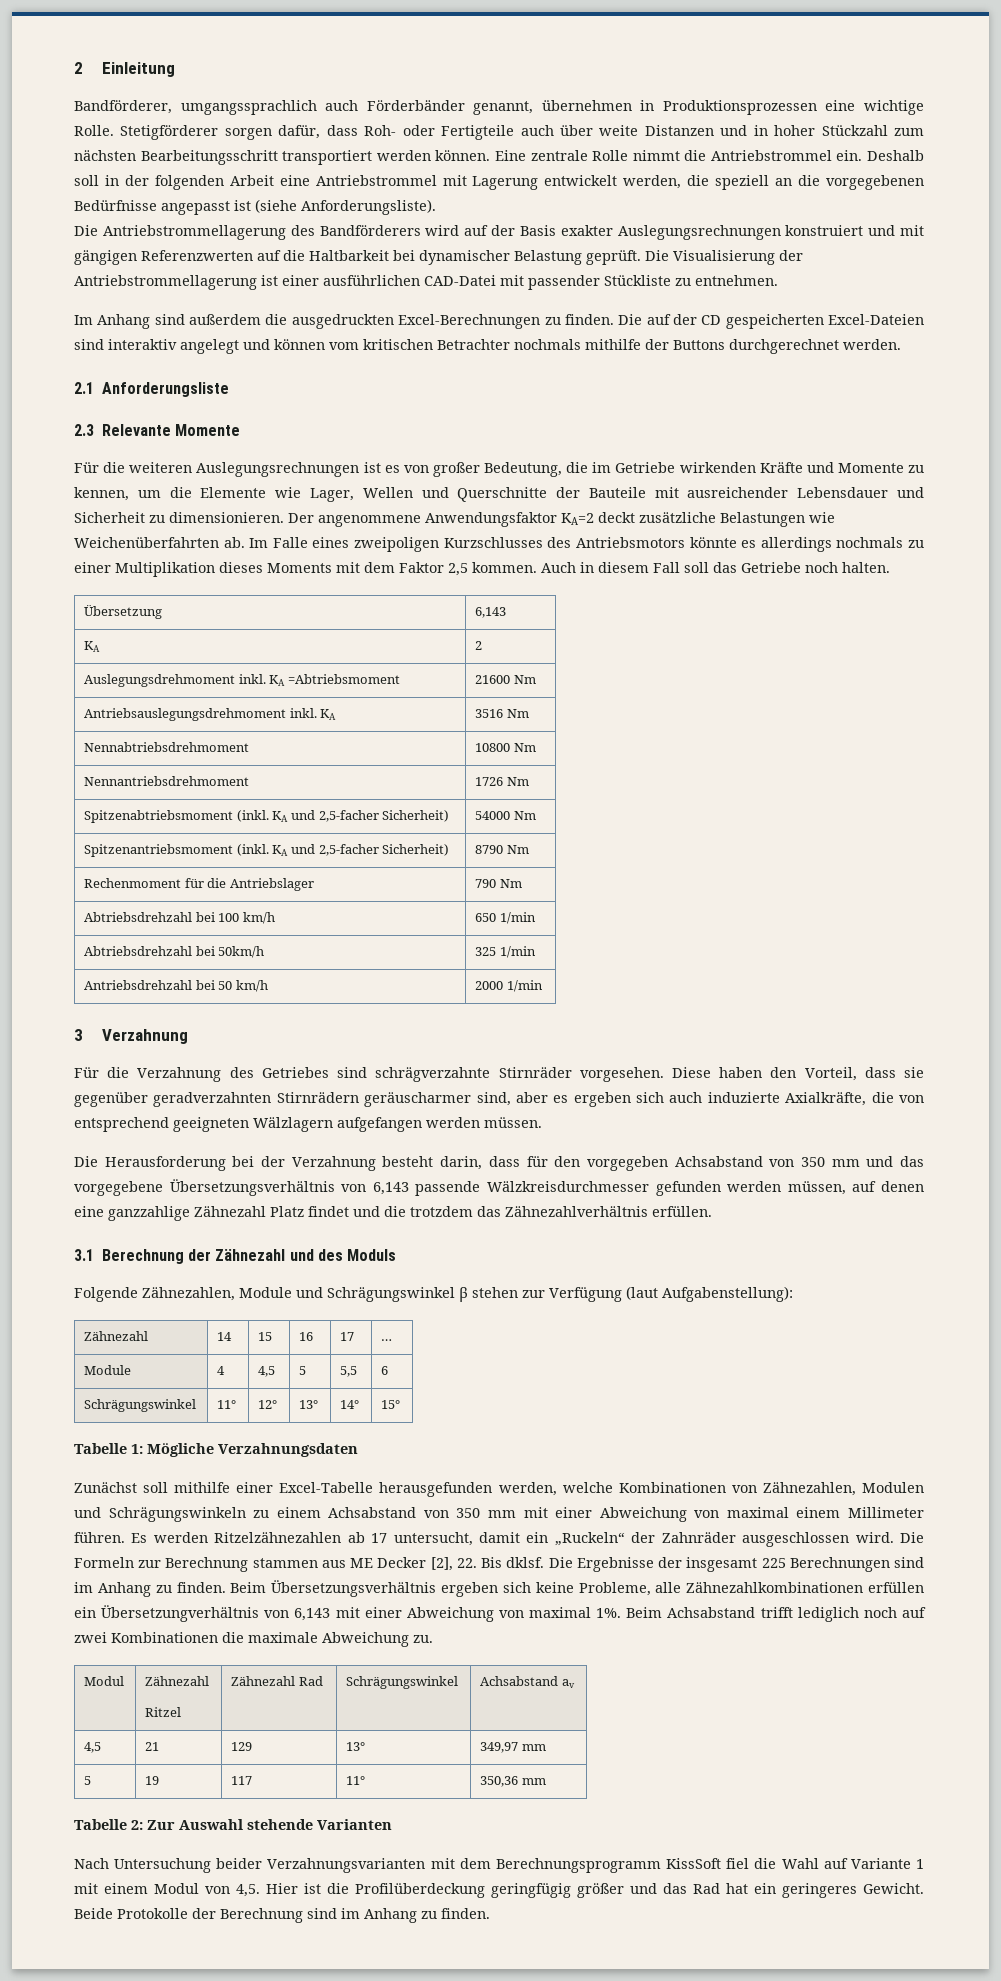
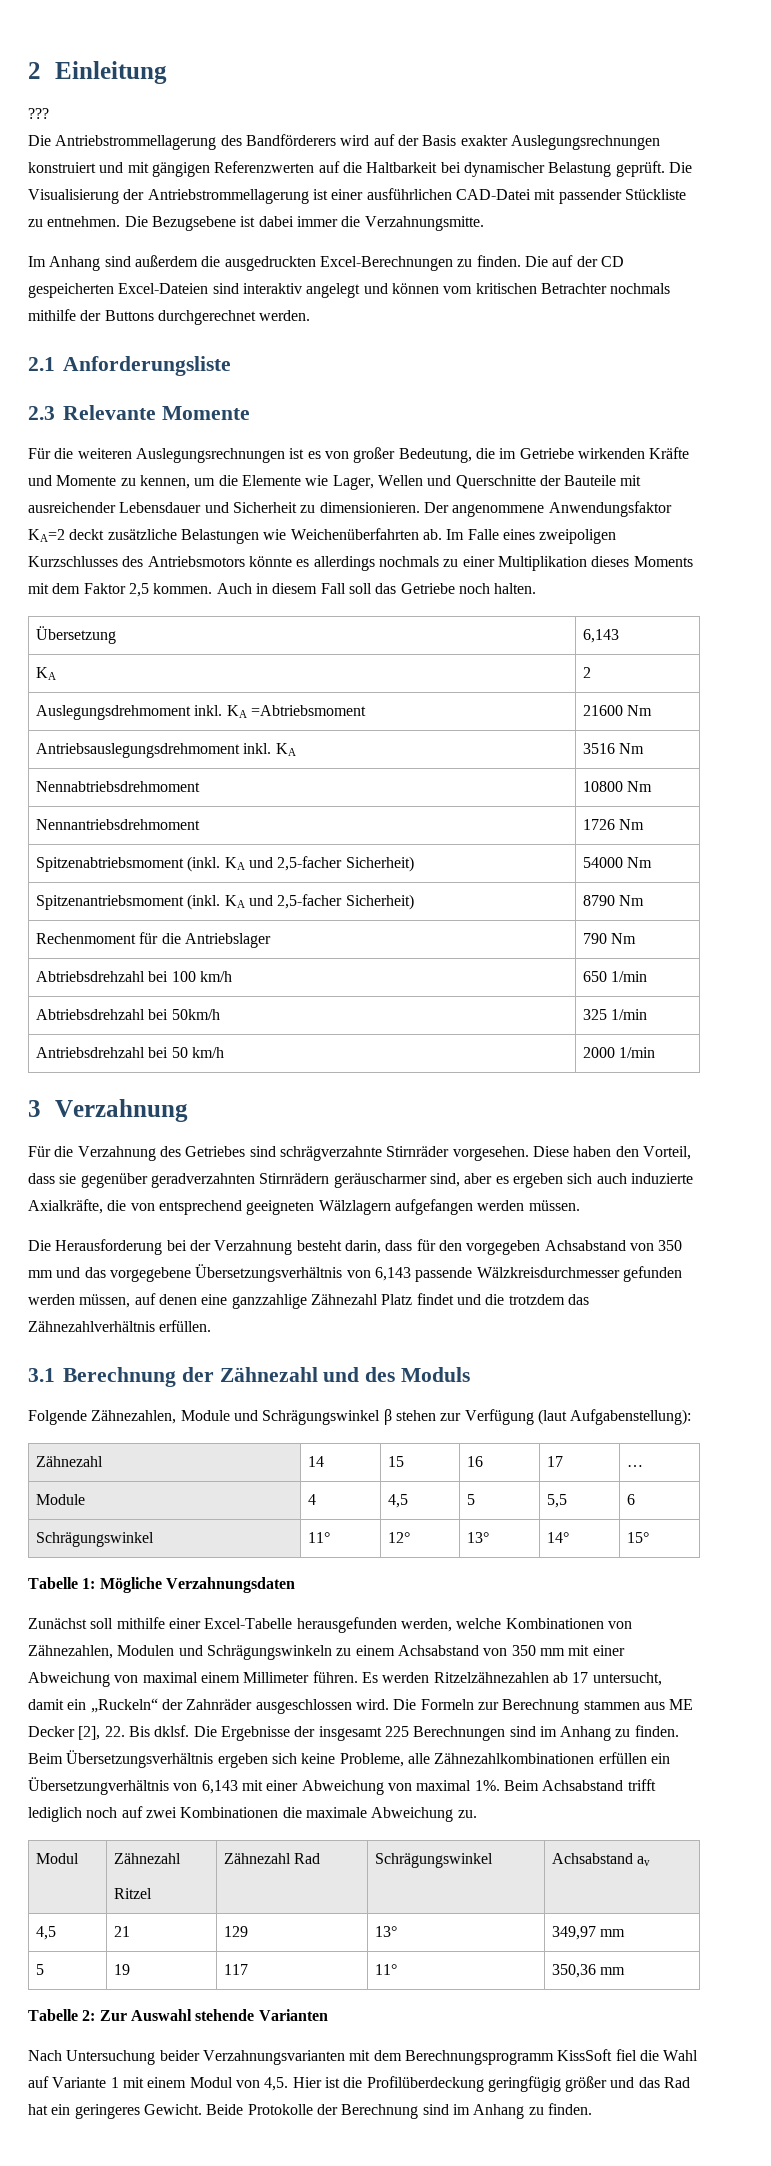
[74,100,924,115] [74,125,924,140] [74,150,925,165] [74,175,924,190] [74,199,436,215] Bandförderer, umgangssprachlich auch Förderbänder genannt, übernehmen in Produktionsprozessen eine wichtige Rolle. Stetigförderer sorgen dafür, dass Roh- oder Fertigteile auch über weite Distanzen und in hoher Stückzahl zum nächsten Bearbeitungsschritt transportiert werden können. Eine zentrale Rolle nimmt die Antriebstrommel ein. Deshalb soll in der folgenden Arbeit eine Antriebstrommel mit Lagerung entwickelt werden, die speziell an die vorgegebenen Bedürfnisse angepasst ist (siehe Anforderungsliste). -> [28,108,49,119] ???
(778, 280) none -> [124,216,484,231] Die Bezugsebene ist dabei immer die Verzahnungsmitte.

